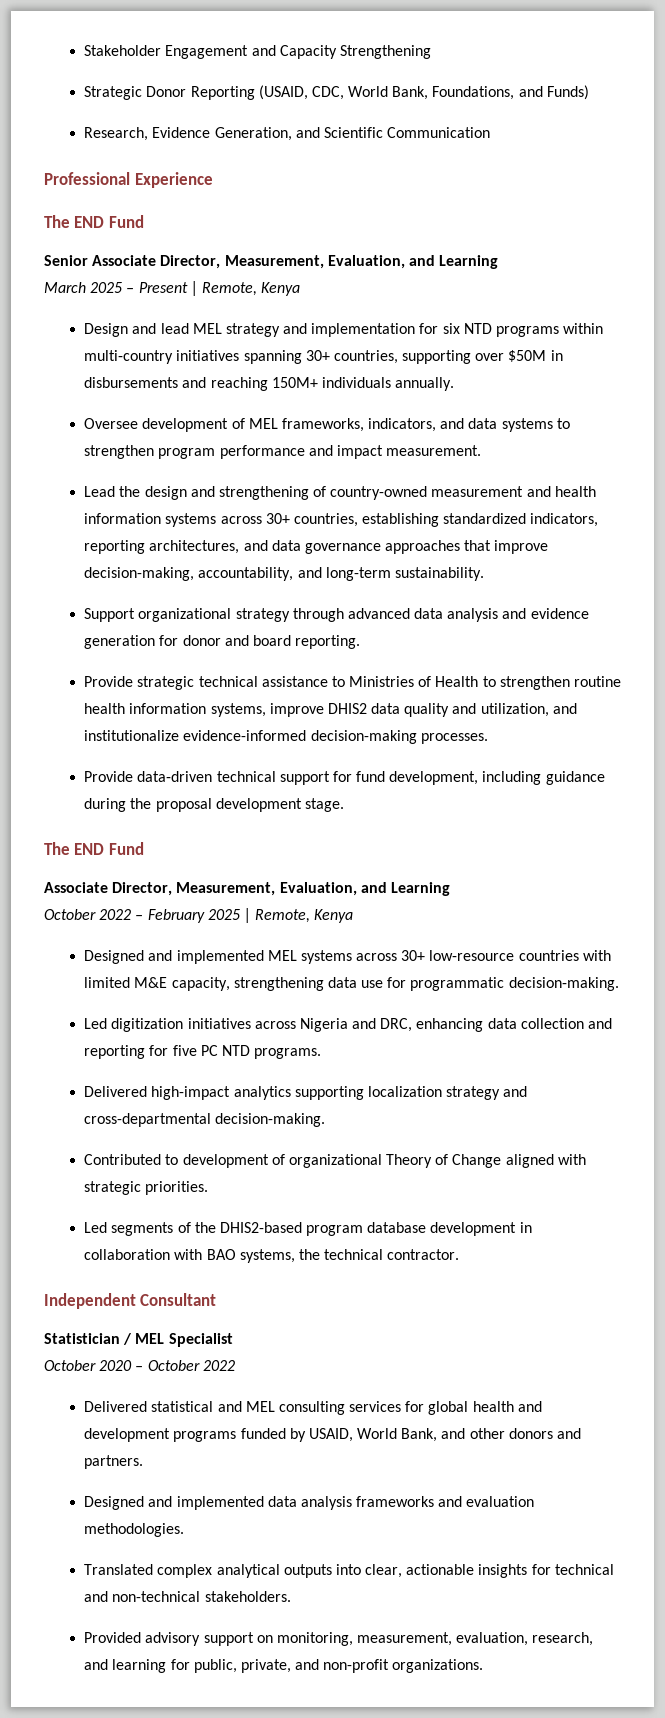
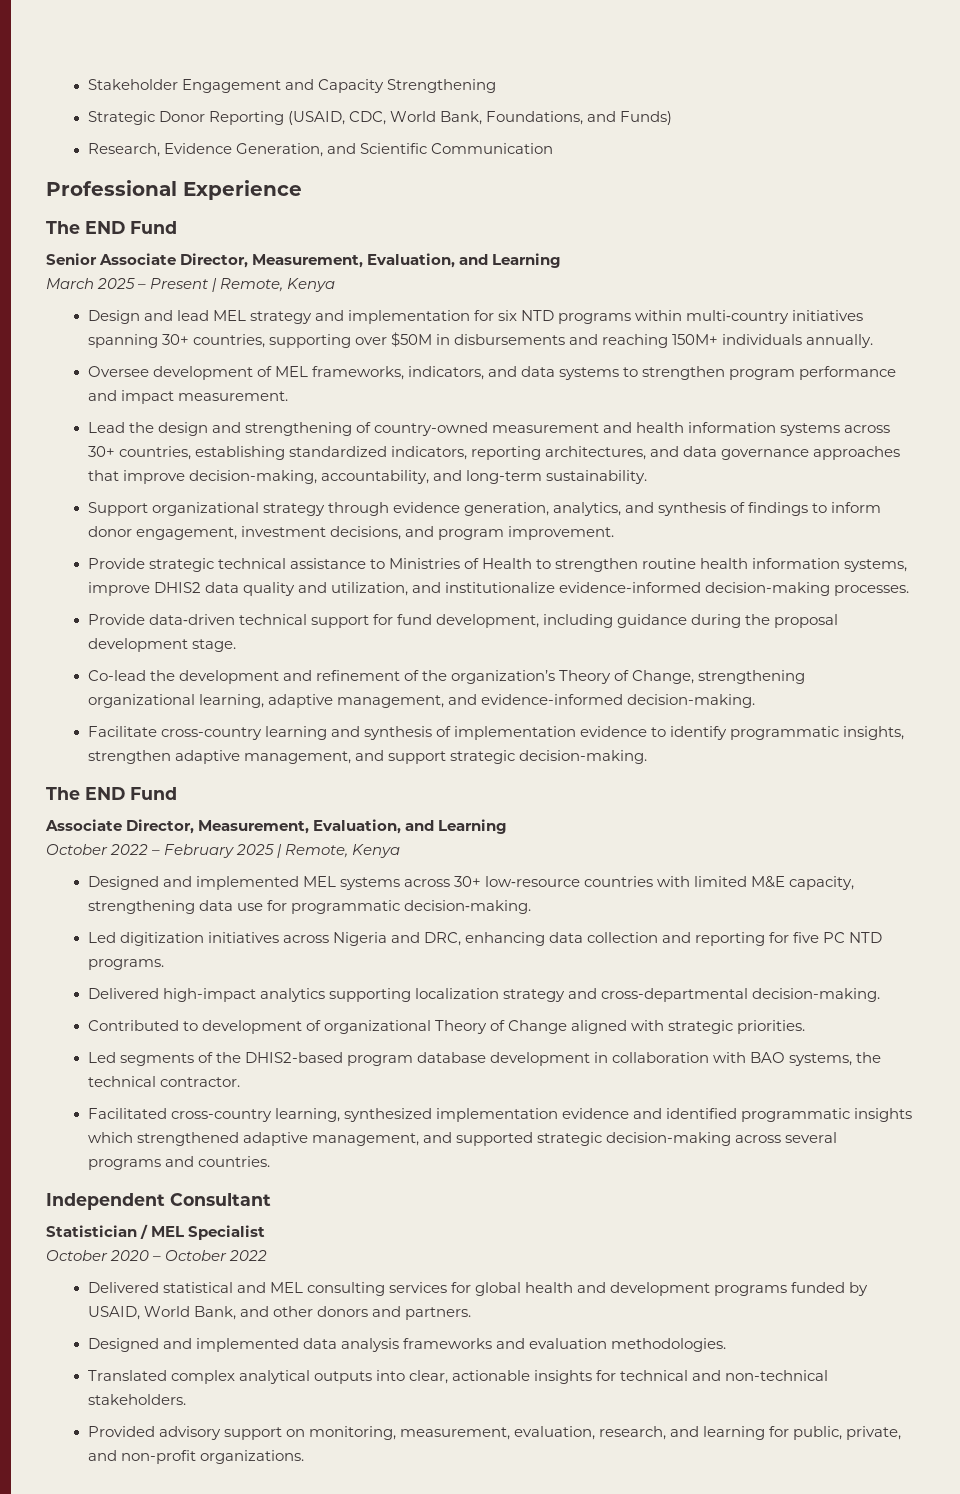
[347,608,589,622] [84,635,361,649] advanced data analysis and evidence generation for donor and board reporting. -> [392,502,882,516] [87,526,614,540] evidence generation, analytics, and synthesis of findings to inform donor engagement, investment decisions, and program improvement.
(344, 805) none -> [87,670,806,684] [87,694,755,708] [87,726,905,740] [87,750,647,764] // Co-lead the development and refinement of the organization’s Theory of Change, strengthening organizational learning, adaptive management, and evidence-informed decision-making. // Facilitate cross-country learning and synthesis of implementation evidence to identify programmatic insights, strengthen adaptive management, and support strategic decision-making.
(460, 1254) none -> [87,1108,912,1122] [87,1132,837,1146] [87,1156,270,1170] // Facilitated cross-country learning, synthesized implementation evidence and identified programmatic insights which strengthened adaptive management, and supported strategic decision-making across several programs and countries.

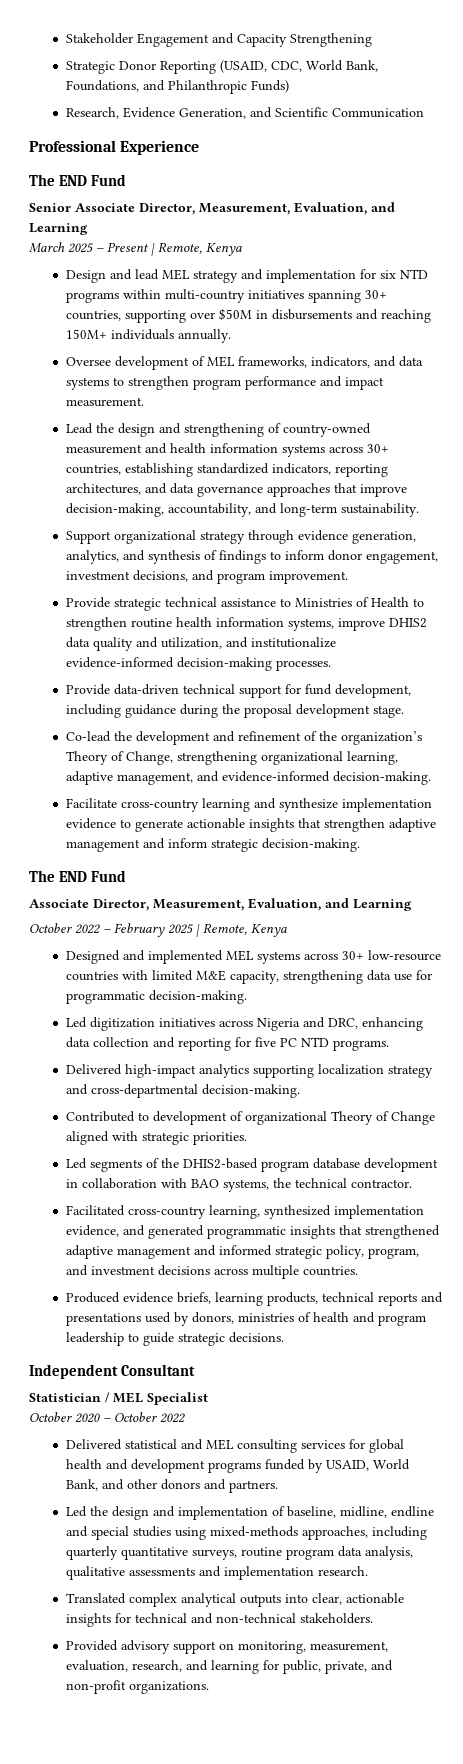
(616, 116) none -> [167,80,247,94] Philanthropic
[363,726,451,740] synthesis of -> [278,798,338,812] synthesize
[669,726,905,740] [87,750,446,764] identify programmatic insights, strengthen adaptive management, and support -> [134,818,436,832] [65,838,207,852] generate actionable insights that strengthen adaptive management and inform
[561,1108,737,1119] evidence and identified -> [65,1225,204,1239] evidence, and generated
[87,1132,133,1143] which -> [338,1225,362,1235] that
[311,1132,837,1146] [87,1156,270,1170] management, and supported strategic decision-making across several programs and countries. -> [116,1245,419,1259] [65,1265,358,1279] [65,1292,443,1306] [65,1312,426,1326] [65,1332,284,1346] management and informed strategic policy, program, and investment decisions across multiple countries. // Produced evidence briefs, learning products, technical reports and presentations used by donors, ministries of health and program leadership to guide strategic decisions.
[87,1338,726,1352] Designed and implemented data analysis frameworks and evaluation methodologies. -> [65,1506,434,1520] [65,1526,427,1540] [65,1546,413,1560] [65,1566,368,1580] Led the design and implementation of baseline, midline, endline and special studies using mixed-methods approaches, including quarterly quantitative surveys, routine program data analysis, qualitative assessments and implementation research.

